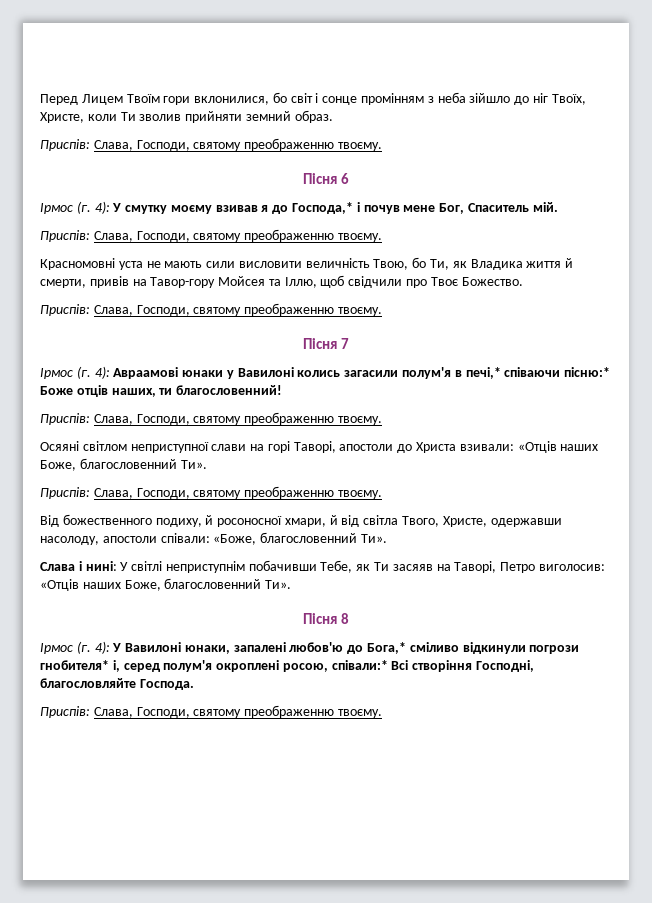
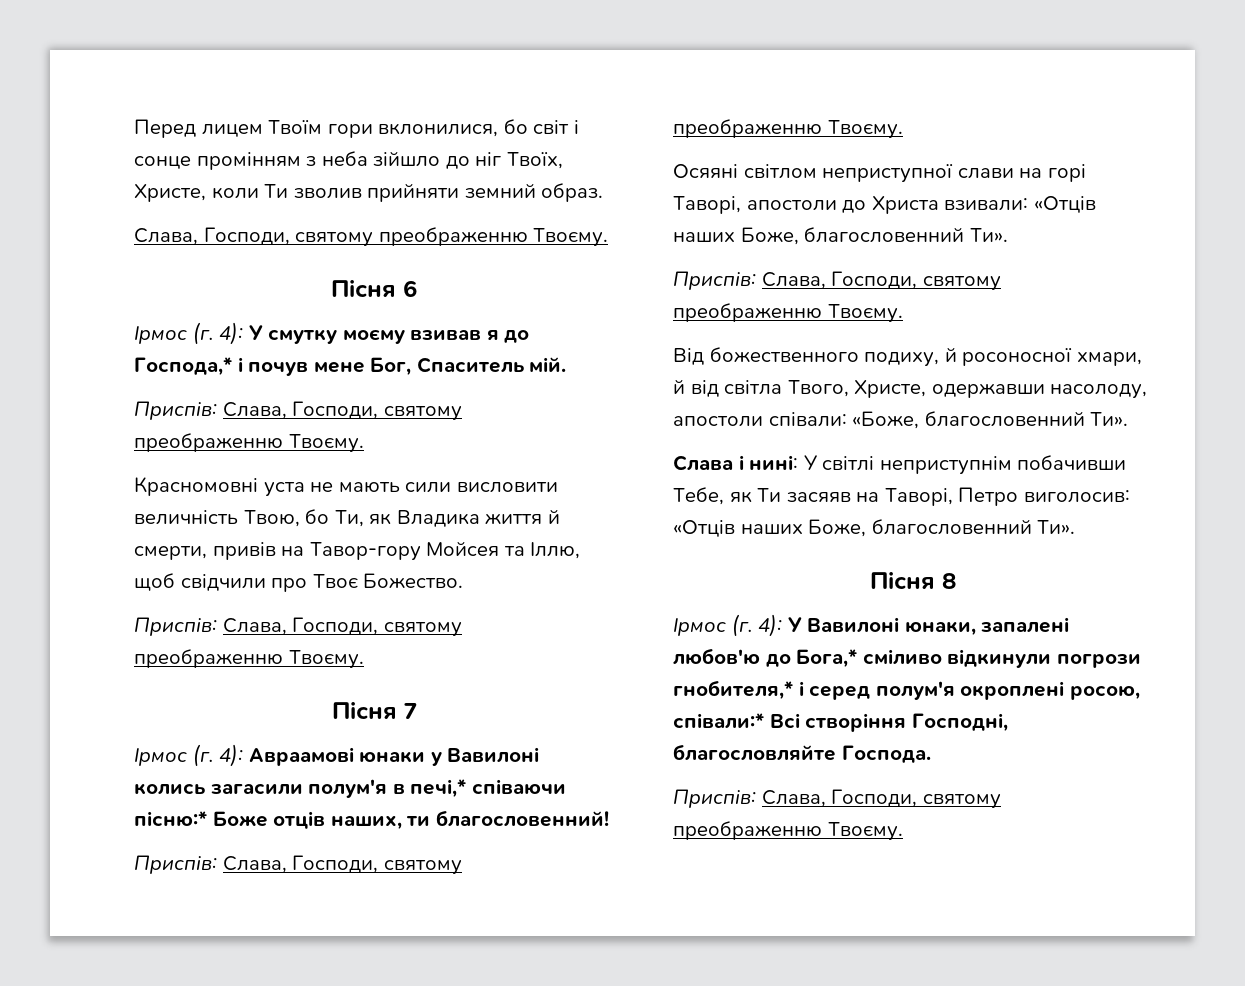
[81,94,123,105] Лицем -> [200,124,263,137] лицем
[40,138,382,151] Приспів: Слава, Господи, святому преображенню твоєму. -> [134,227,609,247] Слава, Господи, святому преображенню Твоєму.
[337,233,382,242] твоєму. -> [288,434,364,453] Твоєму.
[337,307,382,316] твоєму. -> [288,650,364,669] Твоєму.
[337,416,382,425] твоєму. -> [827,120,903,139] Твоєму.
[337,490,382,499] твоєму. -> [827,304,903,323] Твоєму.
[40,660,120,672] гнобителя* і, -> [673,680,804,700] гнобителя,* і
[337,709,382,718] твоєму. -> [827,822,903,841] Твоєму.

